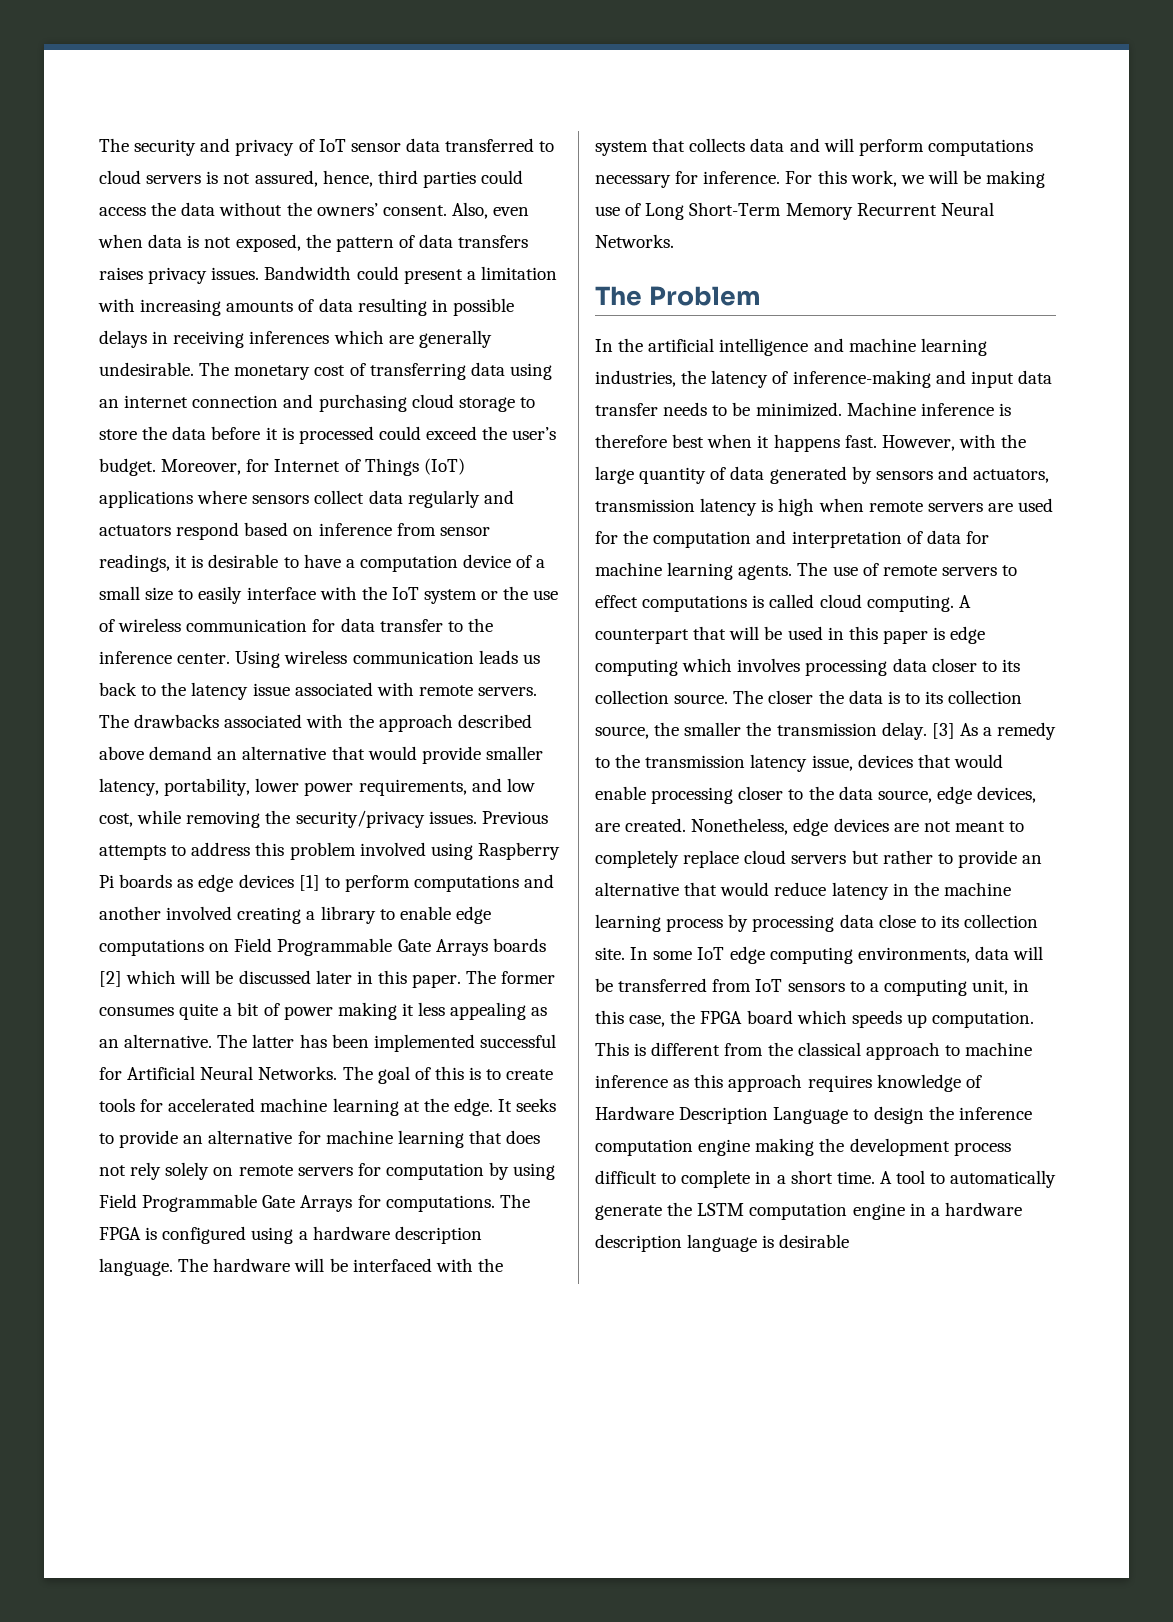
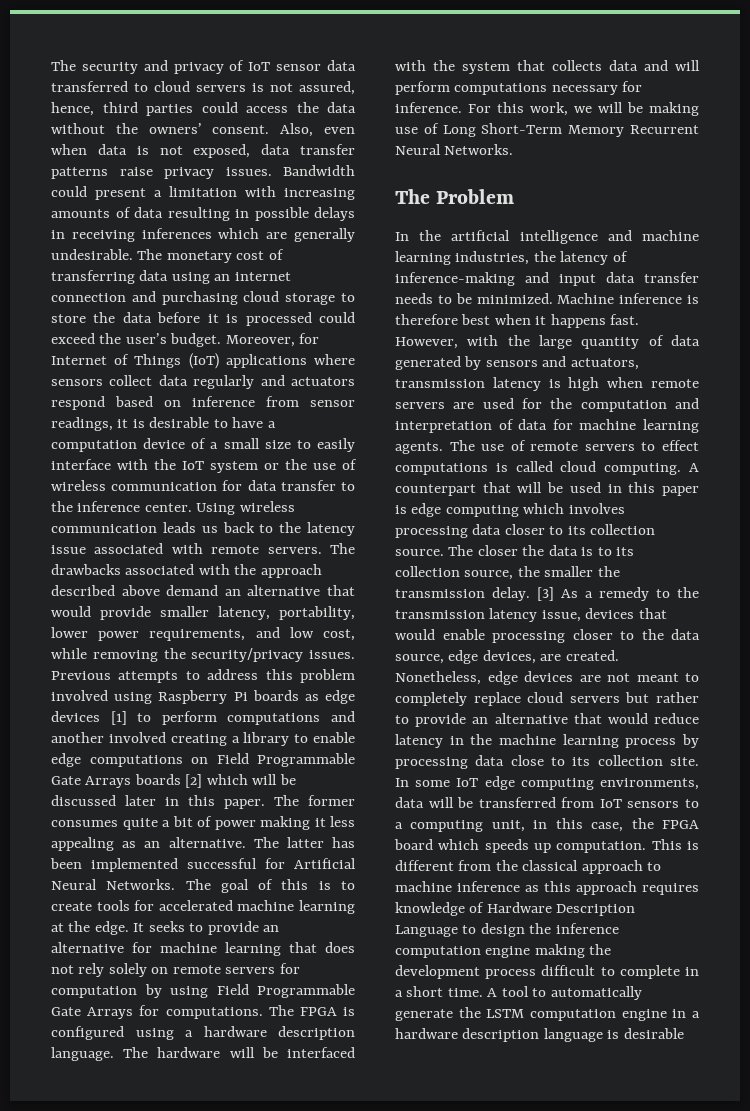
[305,234,529,252] [99,267,143,280] the pattern of data transfers raises -> [261,144,355,155] [51,167,153,179] data transfer patterns raise

